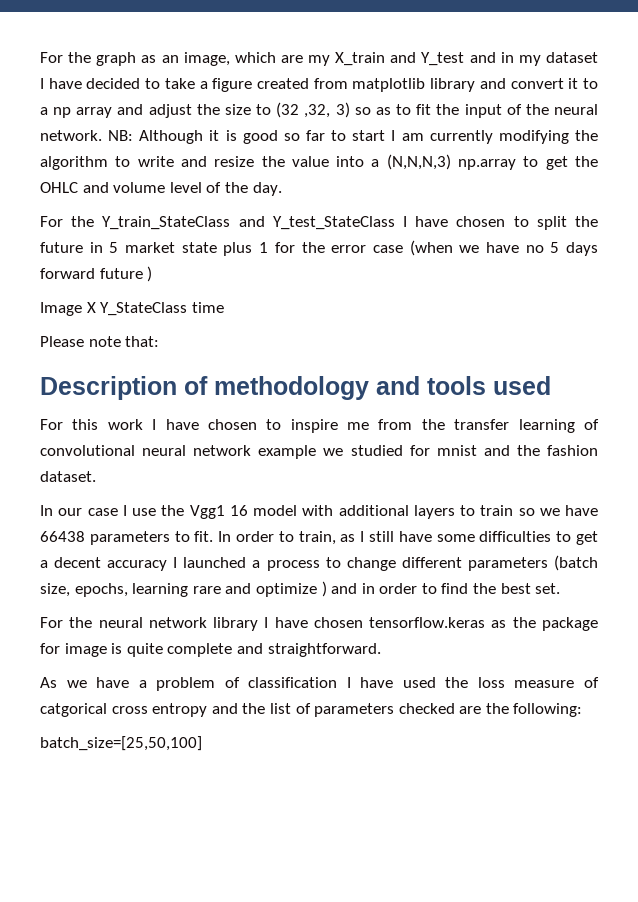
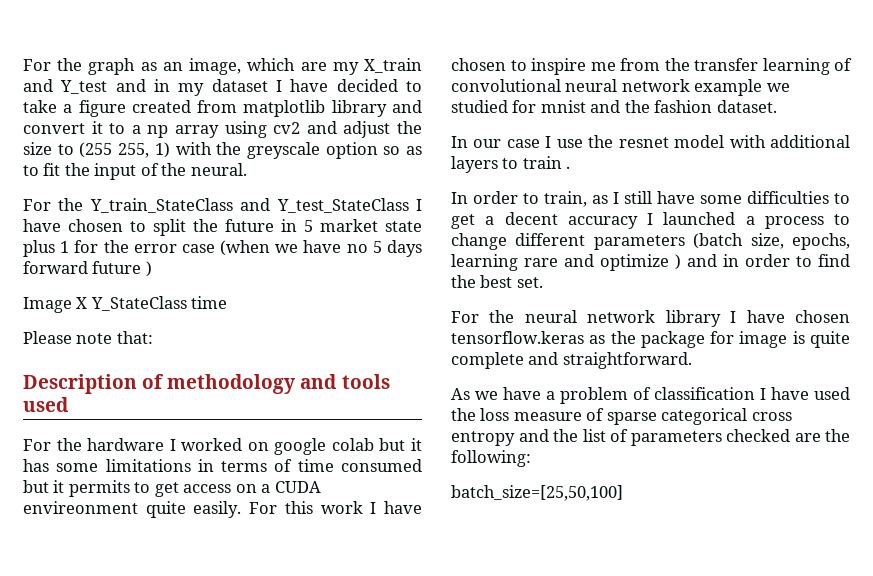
(113, 112) none -> [224,121,301,138] using cv2
[276,102,350,118] (32 ,32, 3) -> [79,142,378,159] (255 255, 1) with the greyscale option
[553,104,598,115] [40,130,599,144] [40,154,598,170] [40,182,282,196] neural network. NB: Although it is good so far to start I am currently modifying the algorithm to write and resize the value into a (N,N,N,3) np.array to get the OHLC and volume level of the day. -> [190,163,247,176] neural.
(63, 424) none -> [56,438,422,455] [23,459,422,472] [23,480,321,497] [23,501,278,518] the hardware I worked on google colab but it has some limitations in terms of time consumed but it permits to get access on a CUDA envireonment quite easily. For
[189,505,248,519] Vgg1 16 -> [618,137,669,148] resnet
[518,505,598,516] [40,531,214,545] so we have 66438 parameters to fit. -> [566,166,571,169] . //
[40,703,107,717] catgorical -> [606,408,748,425] sparse categorical

